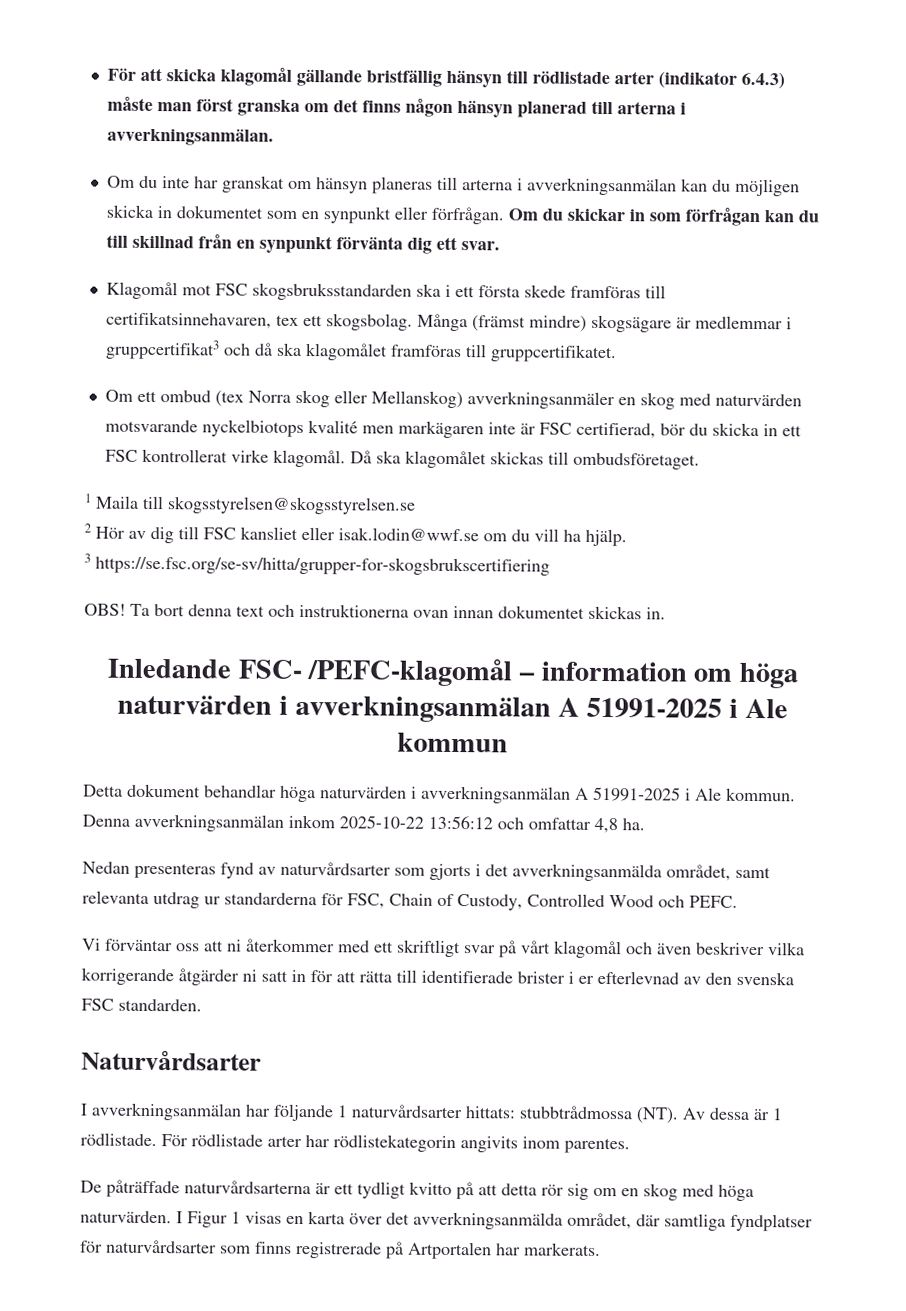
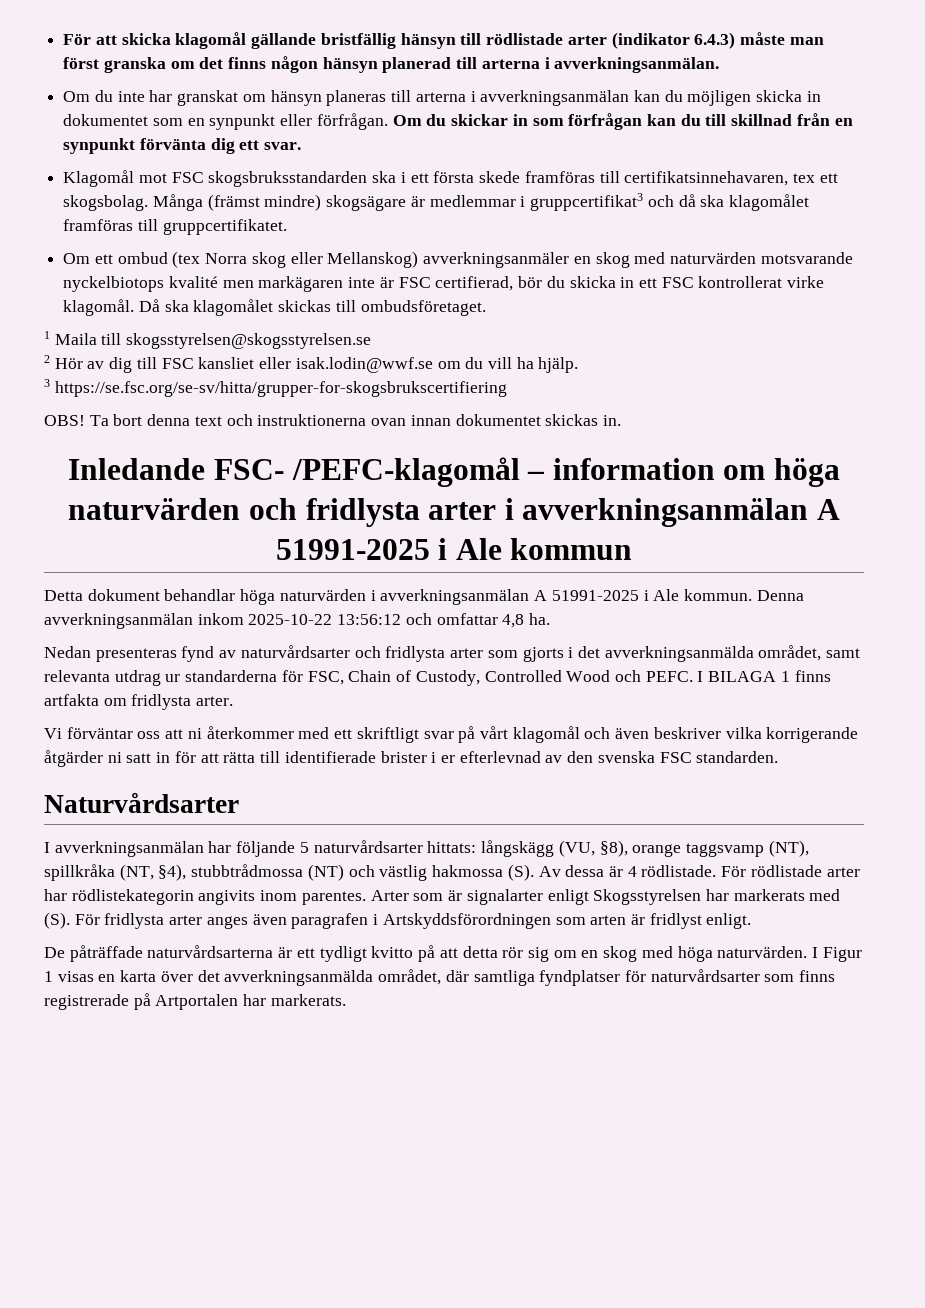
(273, 704) none -> [248,498,496,527] och fridlysta arter
(391, 868) none -> [354,646,484,662] och fridlysta arter
(738, 901) none -> [697,670,831,682] [44,694,234,710] I BILAGA 1 finns artfakta om fridlysta arter.
[337,1105,348,1118] 1 -> [299,842,309,853] 5
[519,1105,679,1124] stubbtrådmossa (NT). -> [481,840,809,857] [44,864,534,881] långskägg (VU, §8), orange taggsvamp (NT), spillkråka (NT, §4), stubbtrådmossa (NT) och västlig hakmossa (S).
[772,1108,783,1121] 1 -> [627,866,637,877] 4
(630, 1145) none -> [370,889,841,905] [44,912,752,929] Arter som är signalarter enligt Skogsstyrelsen har markerats med (S). För fridlysta arter anges även paragrafen i Artskyddsförordningen som arten är fridlyst enligt.

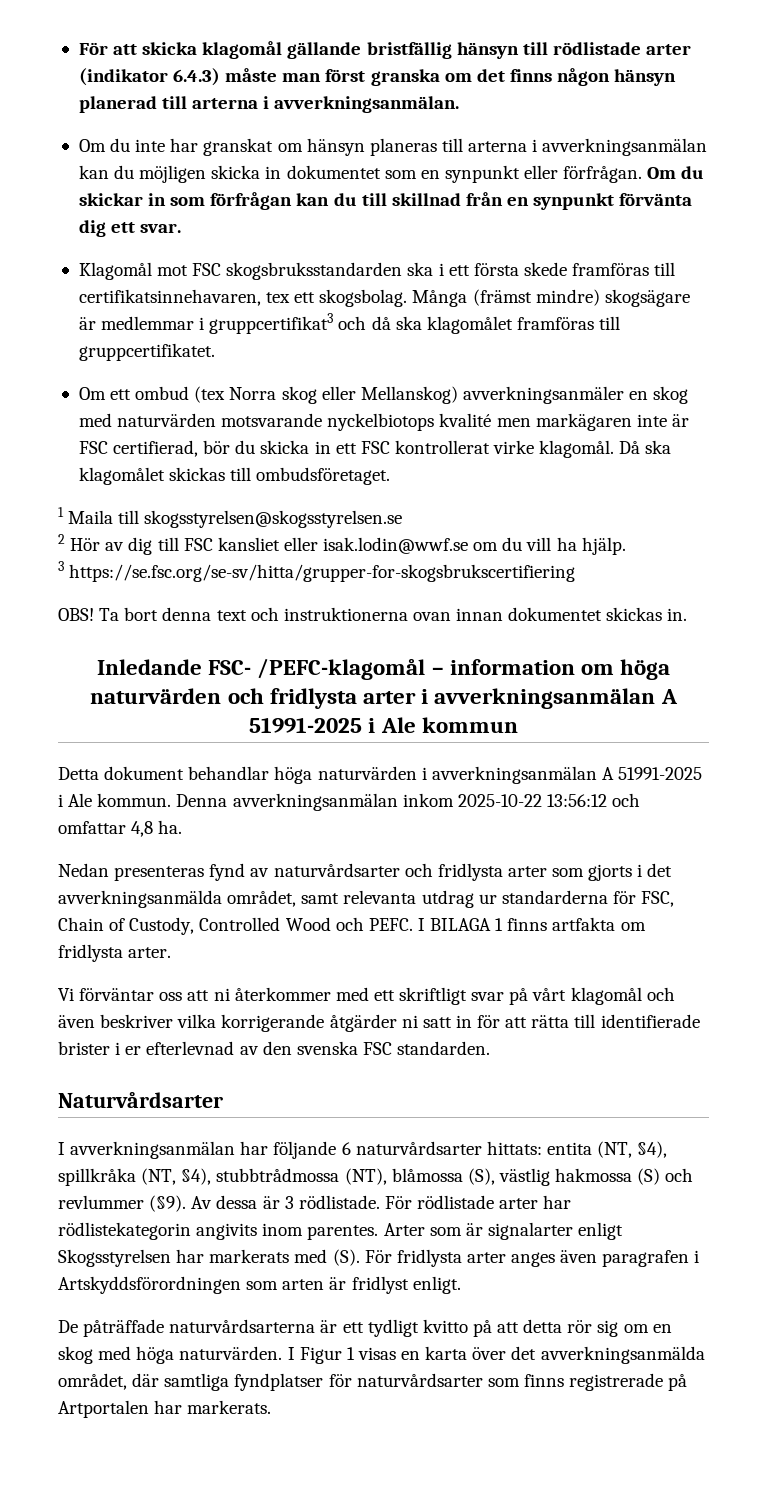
[299,842,309,853] 5 -> [341,1142,351,1155] 6
[481,840,809,857] [44,864,534,881] långskägg (VU, §8), orange taggsvamp (NT), spillkråka (NT, §4), stubbtrådmossa (NT) och västlig hakmossa (S). -> [546,1141,668,1158] [58,1168,694,1186] [58,1195,187,1212] entita (NT, §4), spillkråka (NT, §4), stubbtrådmossa (NT), blåmossa (S), västlig hakmossa (S) och revlummer (§9).
[627,866,637,877] 4 -> [284,1196,294,1209] 3

